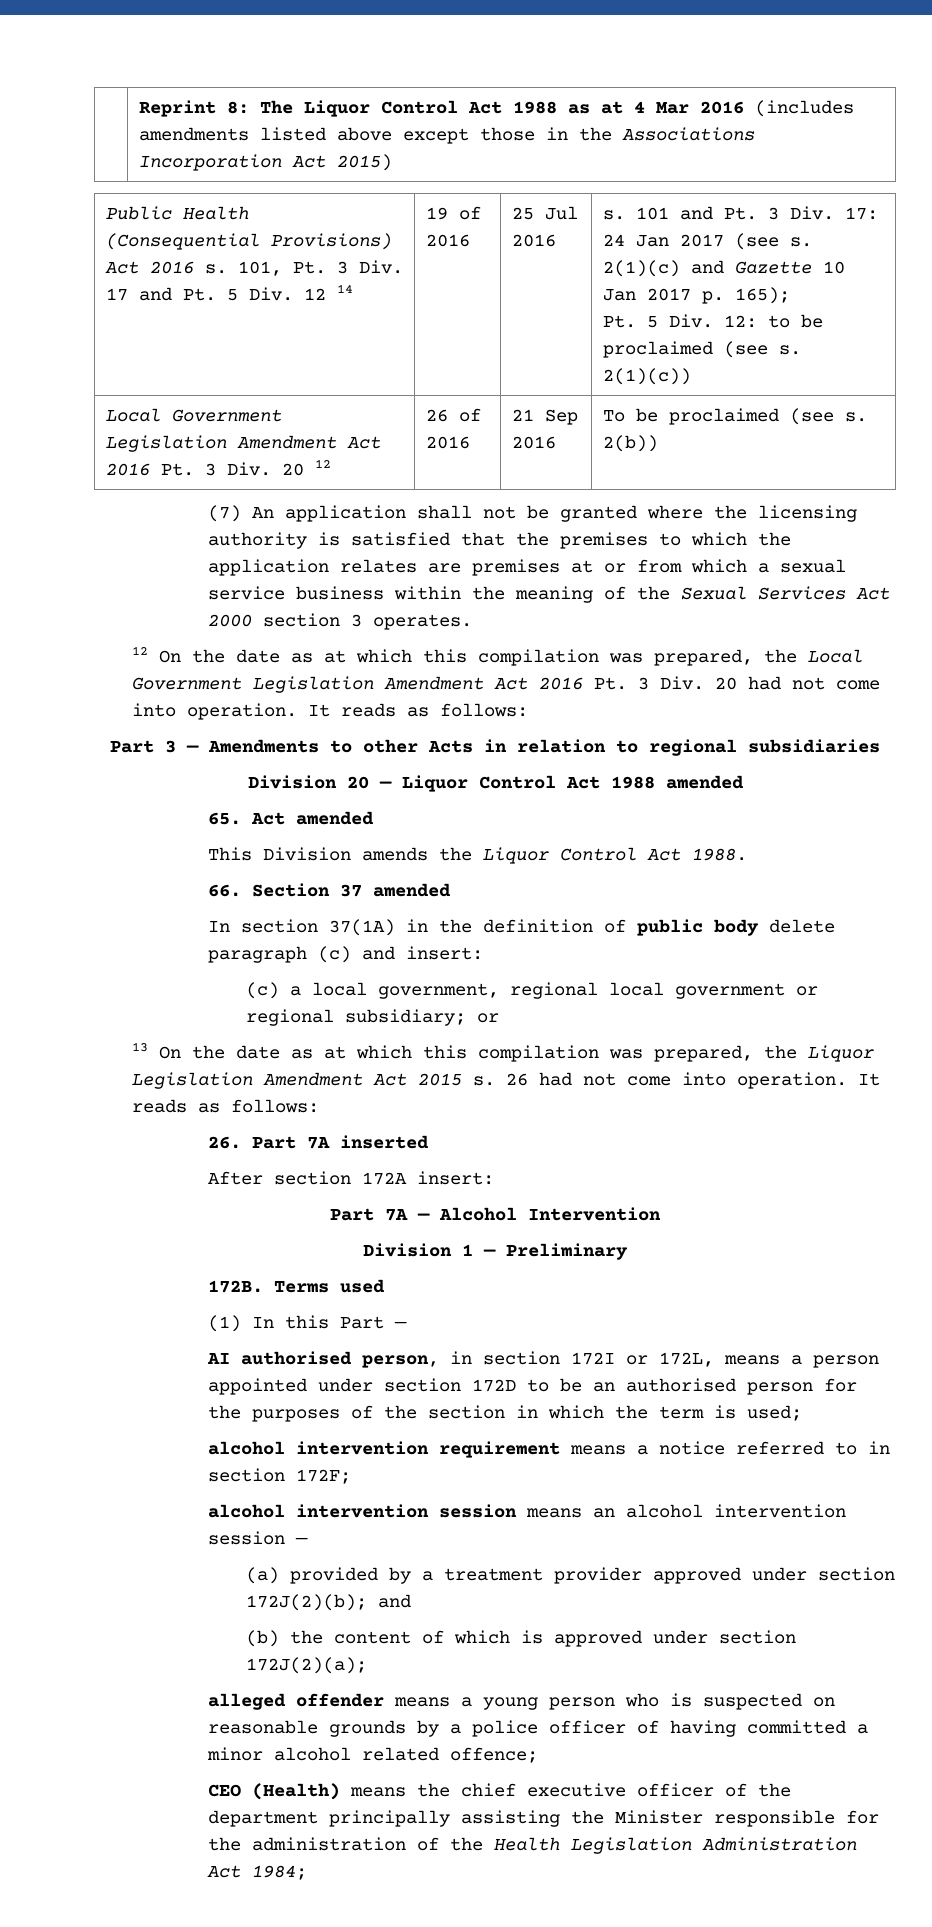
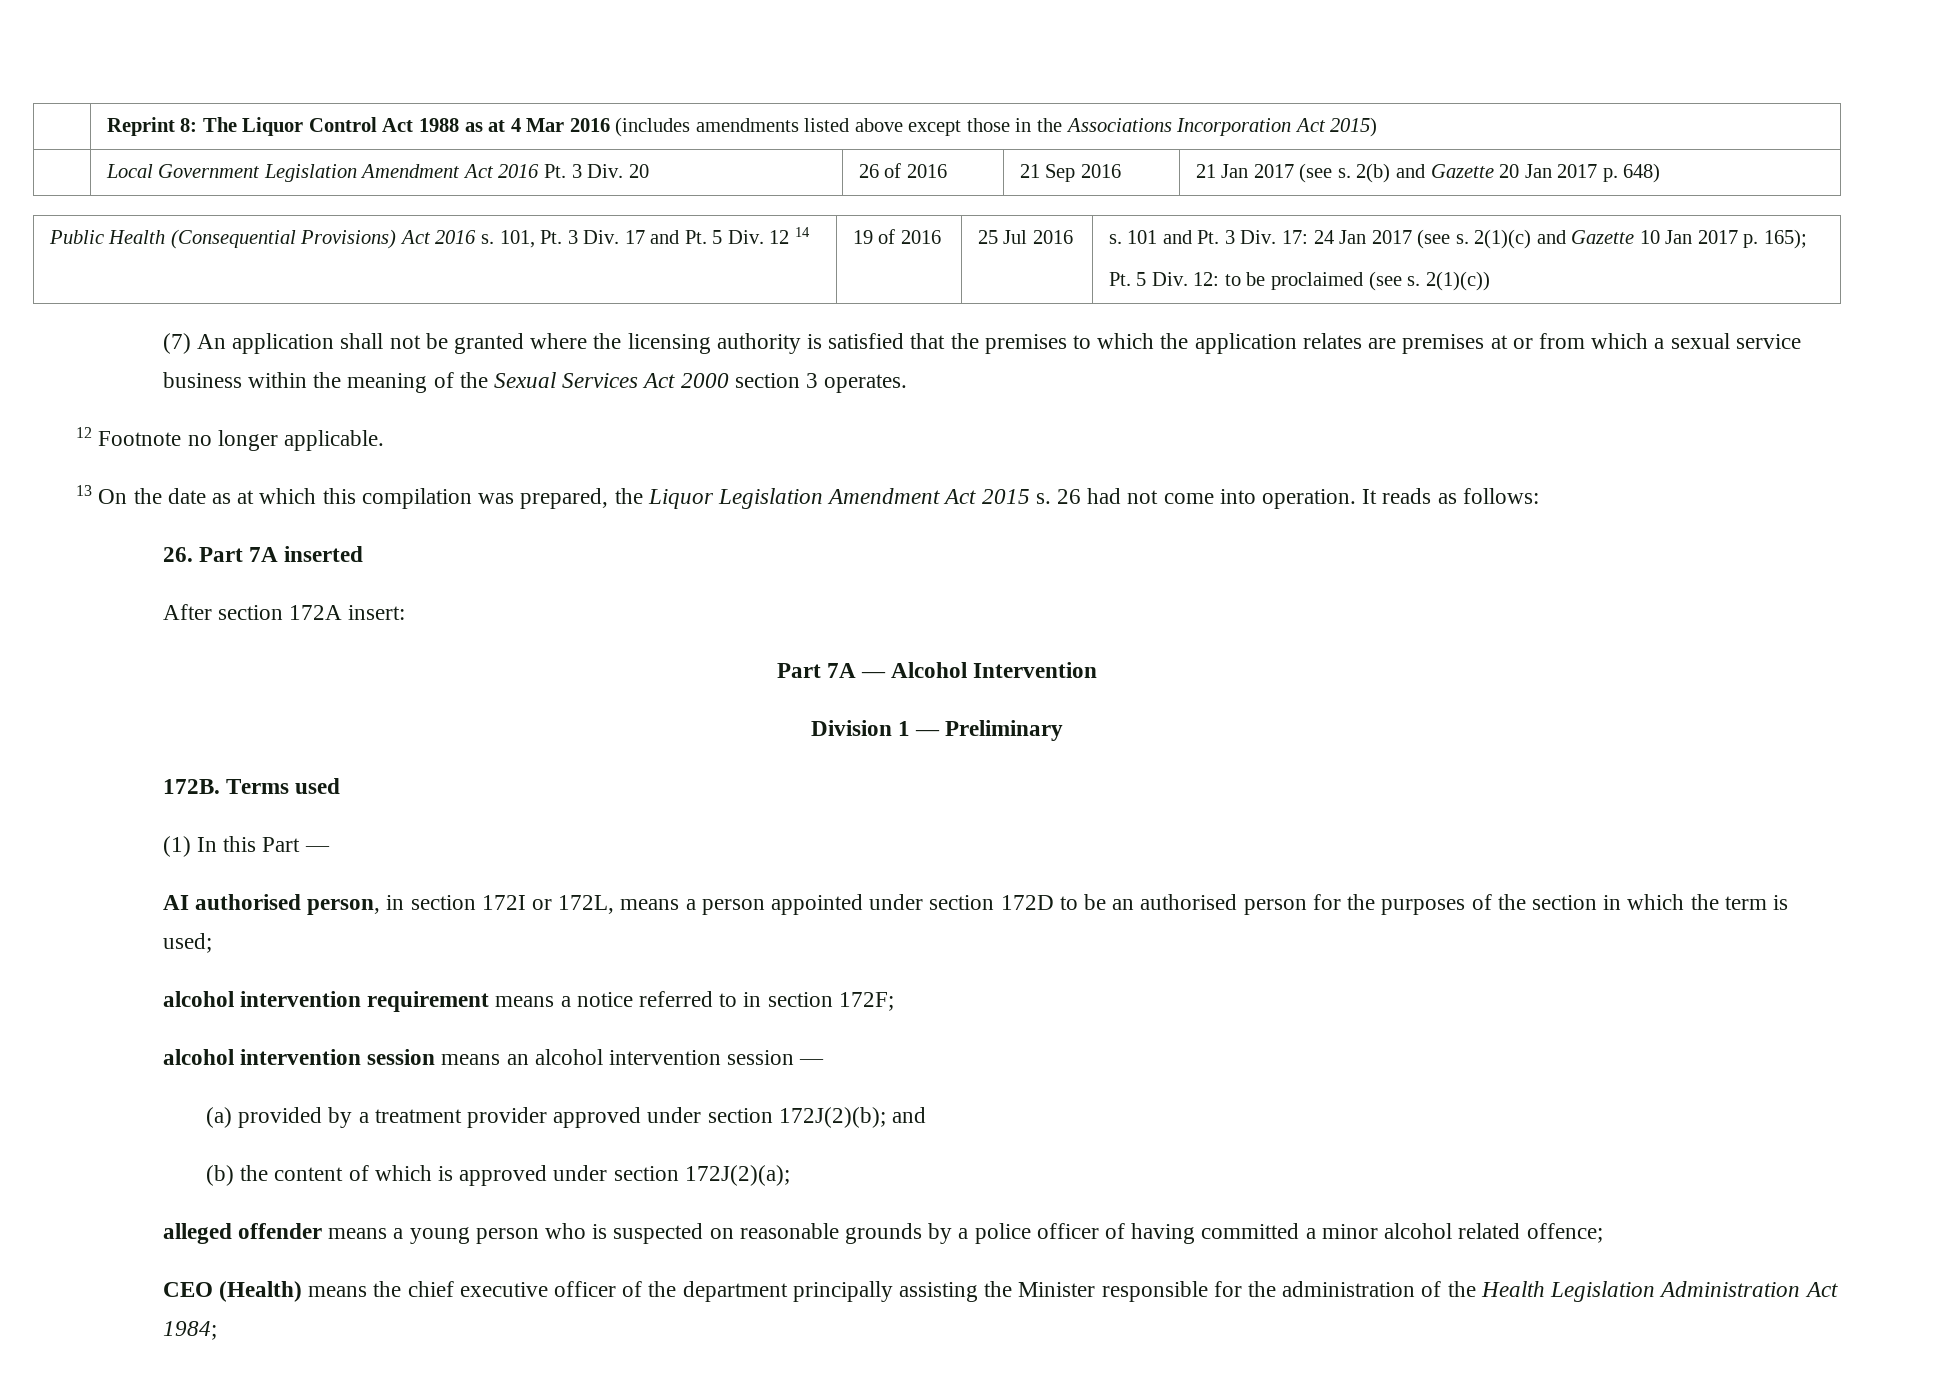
(392, 162) none -> [105,164,649,182] [858,163,947,178] [1019,164,1121,182] [1195,163,1661,183] // | Local Government Legislation Amendment Act 2016 Pt. 3 Div. 20 | 26 of 2016 | 21 Sep 2016 | 21 Jan 2017 (see s. 2(b) and Gazette 20 Jan 2017 p. 648)
[105,408,282,422] [105,435,381,452] [105,459,331,476] [425,408,481,422] [425,436,470,449] [511,409,578,425] [511,436,556,449] [602,408,867,425] [602,435,658,452] // Local Government Legislation Amendment Act 2016 Pt. 3 Div. 20 12 | 26 of 2016 | 21 Sep 2016 | To be proclaimed (see s. 2(b)) -> (1490, 281) none
[158,649,863,666] [131,676,880,693] [131,703,528,720] [110,739,880,756] [247,775,744,792] [207,811,374,825] [207,847,747,864] [207,883,451,897] [207,919,835,936] [207,946,483,963] [245,982,818,999] [245,1009,499,1026] On the date as at which this compilation was prepared, the Local Government Legislation Amendment Act 2016 Pt. 3 Div. 20 had not come into operation. It reads as follows: // Part 3 — Amendments to other Acts in relation to regional subsidiaries // Division 20 — Liquor Control Act 1988 amended // 65. Act amended // This Division amends the Liquor Control Act 1988. // 66. Section 37 amended // In section 37(1A) in the definition of public body delete paragraph (c) and insert: // (c) a local government, regional local government or regional subsidiary; or -> [98,430,385,451] Footnote no longer applicable.

